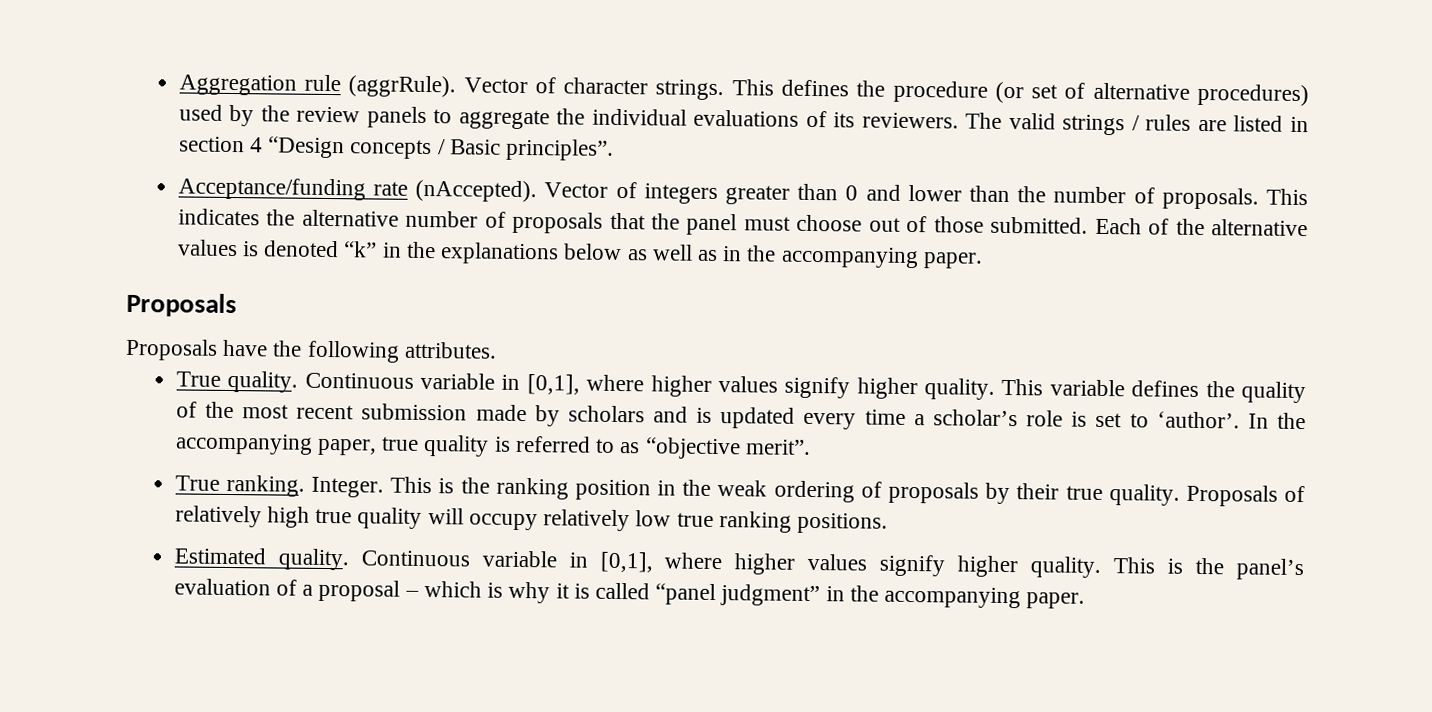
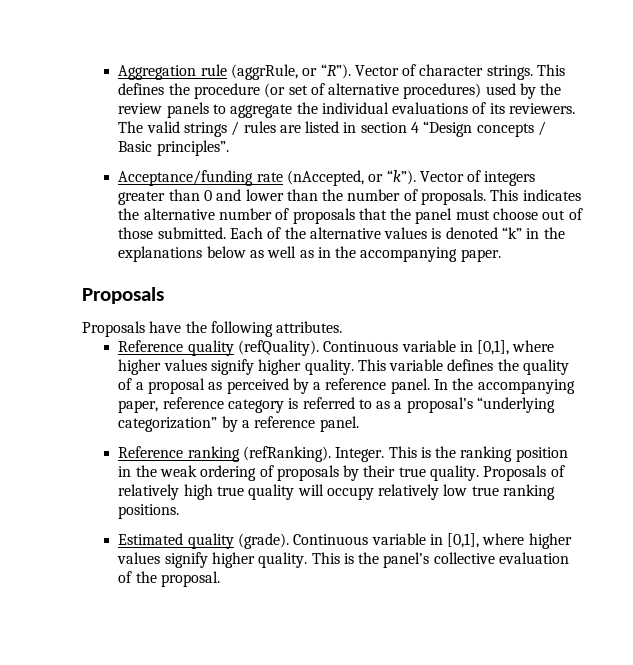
[348,75,457,98] (aggrRule). -> [230,64,351,80] (aggrRule, or “R”).
[415,179,538,203] (nAccepted). -> [286,170,416,186] (nAccepted, or “k”).
[175,370,299,393] True quality. -> [118,340,319,356] Reference quality (refQuality).
[204,401,1240,430] the most recent submission made by scholars and is updated every time a scholar’s role is set to ‘author’. -> [135,378,430,394] a proposal as perceived by a reference panel.
[382,434,490,457] true quality -> [162,397,284,413] reference category
[644,437,811,460] [174,474,305,497] “objective merit”. // True ranking. -> [394,397,556,413] [118,416,359,432] [118,446,331,462] a proposal’s “underlying categorization” by a reference panel. // Reference ranking (refRanking).
[277,548,349,571] quality. -> [187,533,289,549] quality (grade).
(1304, 569) none -> [433,552,495,564] collective
[302,579,1086,609] a proposal – which is why it is called “panel judgment” in the accompanying paper. -> [135,571,220,587] the proposal.

